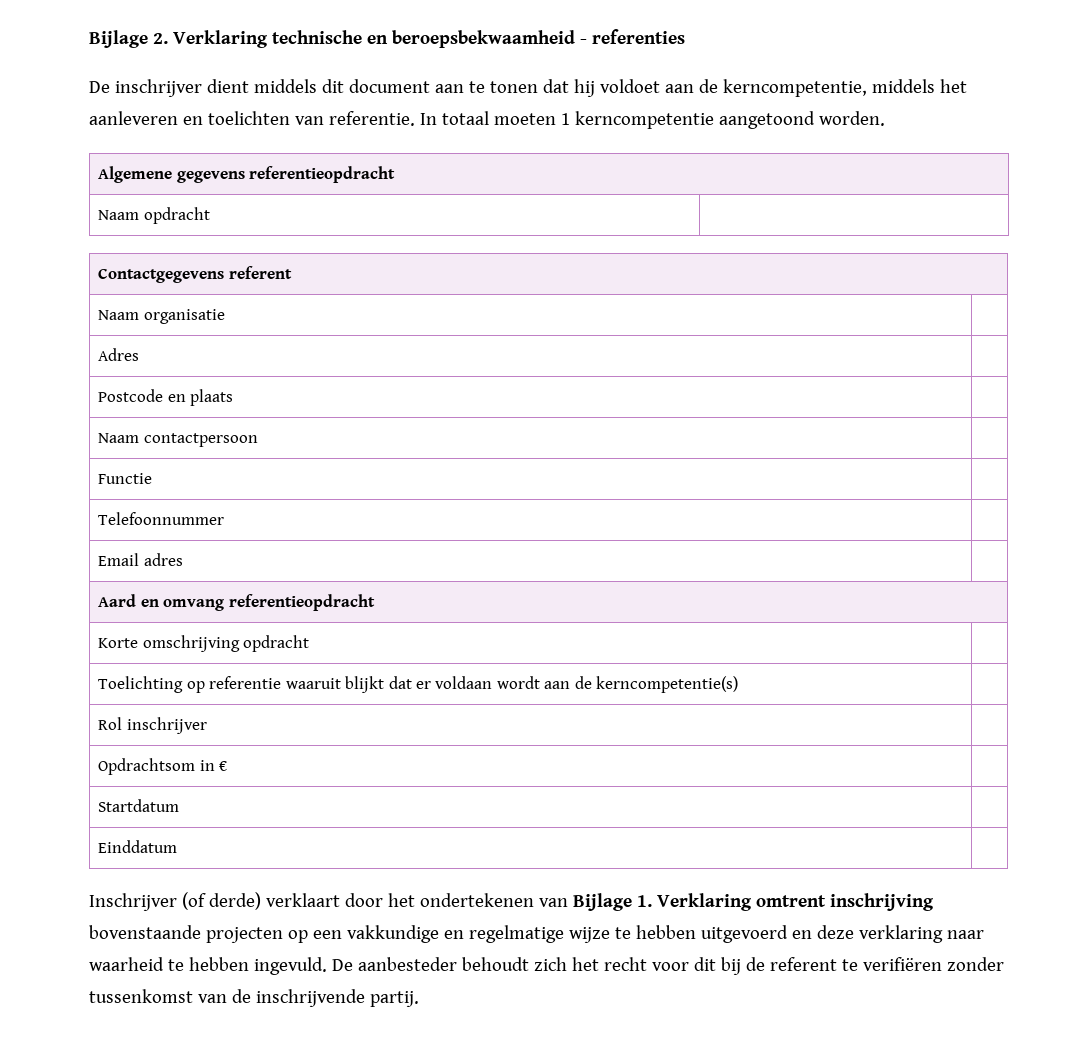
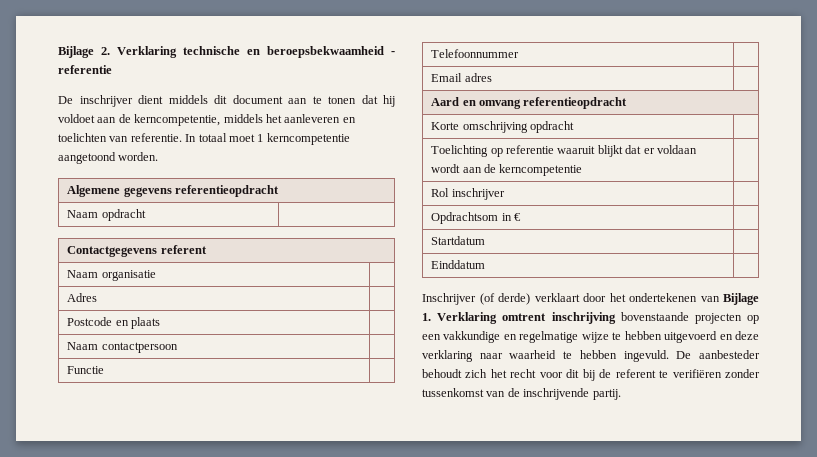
[591,29,685,44] referenties -> [58,65,112,74] referentie
[493,113,556,125] moeten -> [228,134,255,142] moet
[596,676,739,693] kerncompetentie(s) -> [499,164,583,176] kerncompetentie

